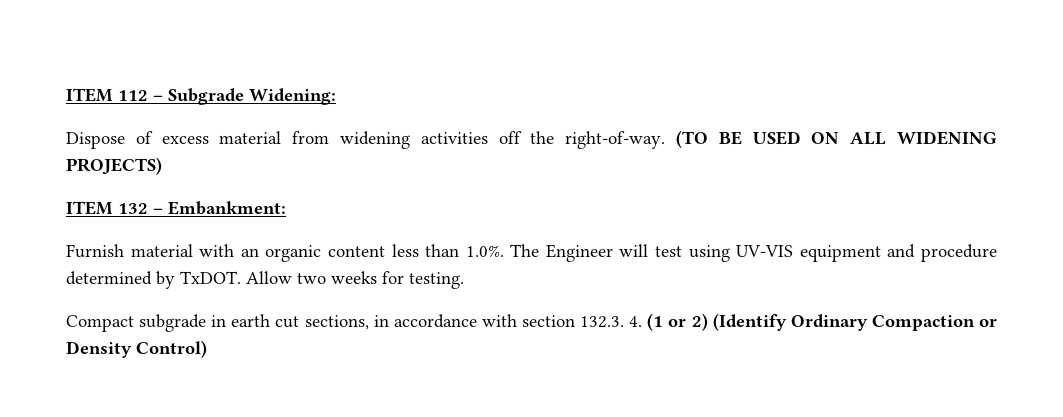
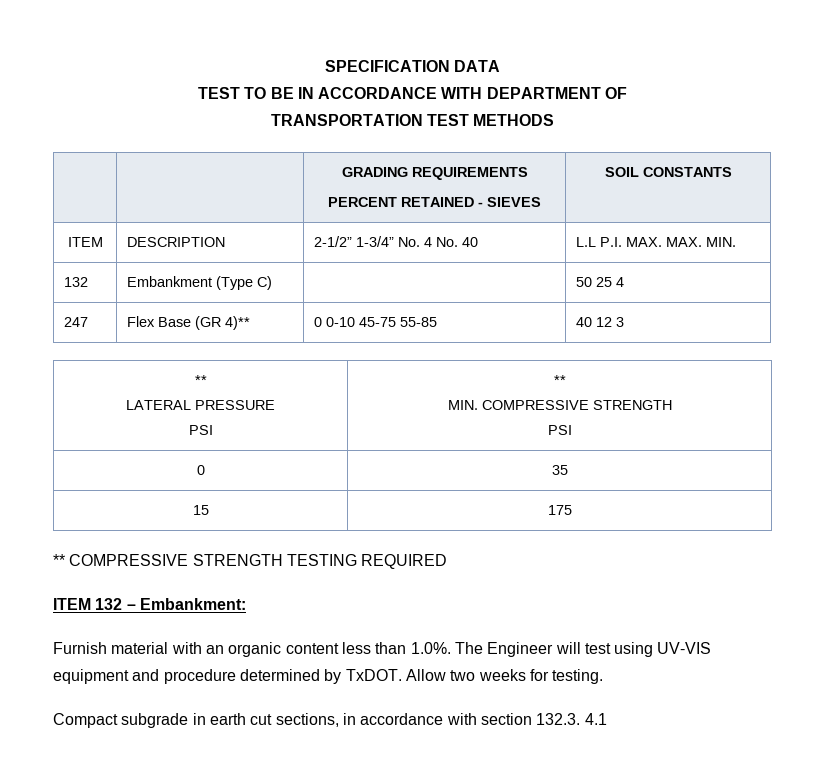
[66,88,336,105] [66,130,997,149] [66,157,162,175] ITEM 112 – Subgrade Widening: // Dispose of excess material from widening activities off the right-of-way. (TO BE USED ON ALL WIDENING PROJECTS) -> [324,60,501,72] [197,87,628,99] [270,114,555,126] [341,167,528,180] [328,197,541,207] [604,167,732,177] [67,237,103,247] [127,237,226,247] [314,236,479,247] [576,237,737,247] [64,277,89,287] [127,276,273,290] [576,277,625,287] [64,317,89,327] [127,316,251,330] [314,317,438,327] [576,317,625,327] [194,375,207,385] [125,400,275,410] [188,425,213,435] [553,375,566,385] [447,400,672,410] [547,425,572,435] [196,465,205,475] [551,465,568,475] [192,505,209,515] [547,505,572,515] [53,554,448,569] SPECIFICATION DATA // TEST TO BE IN ACCORDANCE WITH DEPARTMENT OF // TRANSPORTATION TEST METHODS // | | GRADING REQUIREMENTS // PERCENT RETAINED - SIEVES | SOIL CONSTANTS // ITEM | DESCRIPTION | 2-1/2” 1-3/4” No. 4 No. 40 | L.L P.I. MAX. MAX. MIN. // 132 | Embankment (Type C) | | 50 25 4 // 247 | Flex Base (GR 4)** | 0 0-10 45-75 55-85 | 40 12 3 // ** // LATERAL PRESSURE // PSI | ** // MIN. COMPRESSIVE STRENGTH // PSI // 0 | 35 // 15 | 175 // ** COMPRESSIVE STRENGTH TESTING REQUIRED
[629,313,997,331] [66,340,207,358] 4. (1 or 2) (Identify Ordinary Compaction or Density Control) -> [584,713,607,725] 4.1

